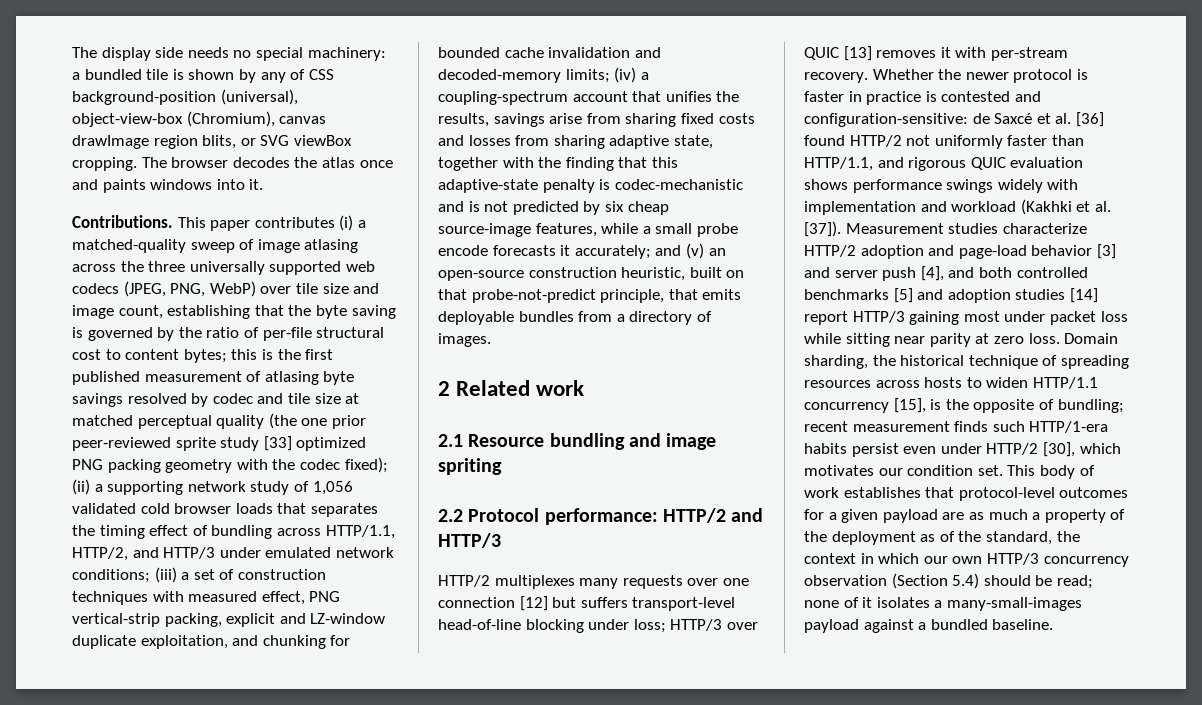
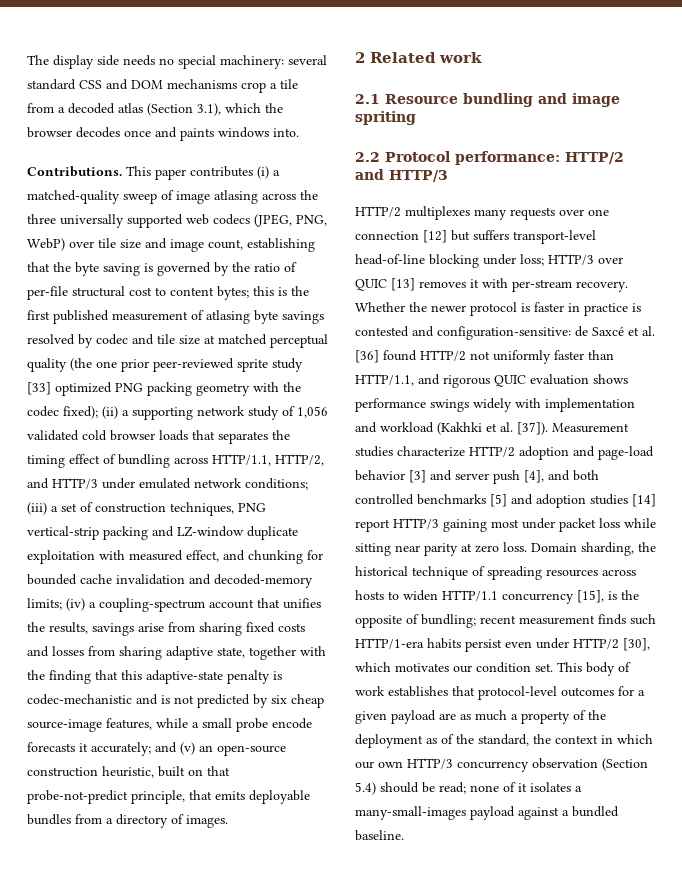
[72,69,334,83] [72,89,298,105] [72,111,327,127] [72,135,352,149] [72,157,355,171] a bundled tile is shown by any of CSS background-position (universal), object-view-box (Chromium), canvas drawImage region blits, or SVG viewBox cropping. The browser decodes the atlas -> [288,55,327,65] [27,79,298,93] [27,103,283,116] [27,127,120,138] several standard CSS and DOM mechanisms crop a tile from a decoded atlas (Section 3.1), which the browser decodes
[216,179,264,190] into it. -> [273,128,299,137] into.
[72,591,341,605] [72,613,386,627] [72,635,228,649] techniques with measured effect, PNG vertical-strip packing, explicit and LZ-window duplicate exploitation, -> [170,502,266,516] [27,526,298,540] [27,550,219,564] techniques, PNG vertical-strip packing and LZ-window duplicate exploitation with measured effect,

